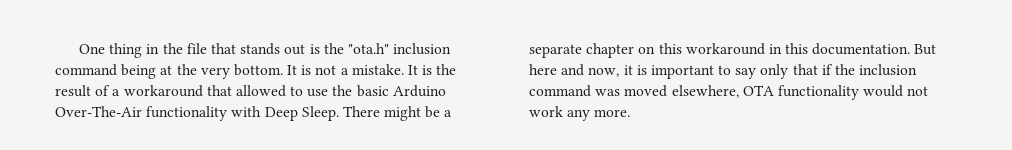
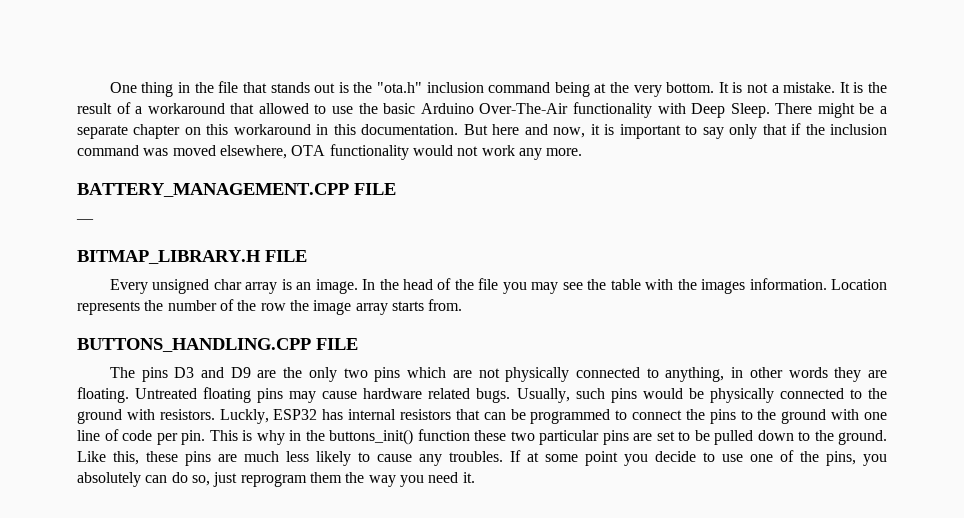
(631, 113) none -> [77,183,396,197] [76,219,94,223] [77,250,307,264] [109,278,888,294] [77,299,463,315] [77,338,358,352] [109,367,887,382] [77,387,887,403] [77,409,888,424] [77,429,887,445] [77,450,887,466] [77,472,475,487] // BATTERY_MANAGEMENT.CPP FILE // — // BITMAP_LIBRARY.H FILE // Every unsigned char array is an image. In the head of the file you may see the table with the images information. Location represents the number of the row the image array starts from. // BUTTONS_HANDLING.CPP FILE // The pins D3 and D9 are the only two pins which are not physically connected to anything, in other words they are floating. Untreated floating pins may cause hardware related bugs. Usually, such pins would be physically connected to the ground with resistors. Luckly, ESP32 has internal resistors that can be programmed to connect the pins to the ground with one line of code per pin. This is why in the buttons_init() function these two particular pins are set to be pulled down to the ground. Like this, these pins are much less likely to cause any troubles. If at some point you decide to use one of the pins, you absolutely can do so, just reprogram them the way you need it.

